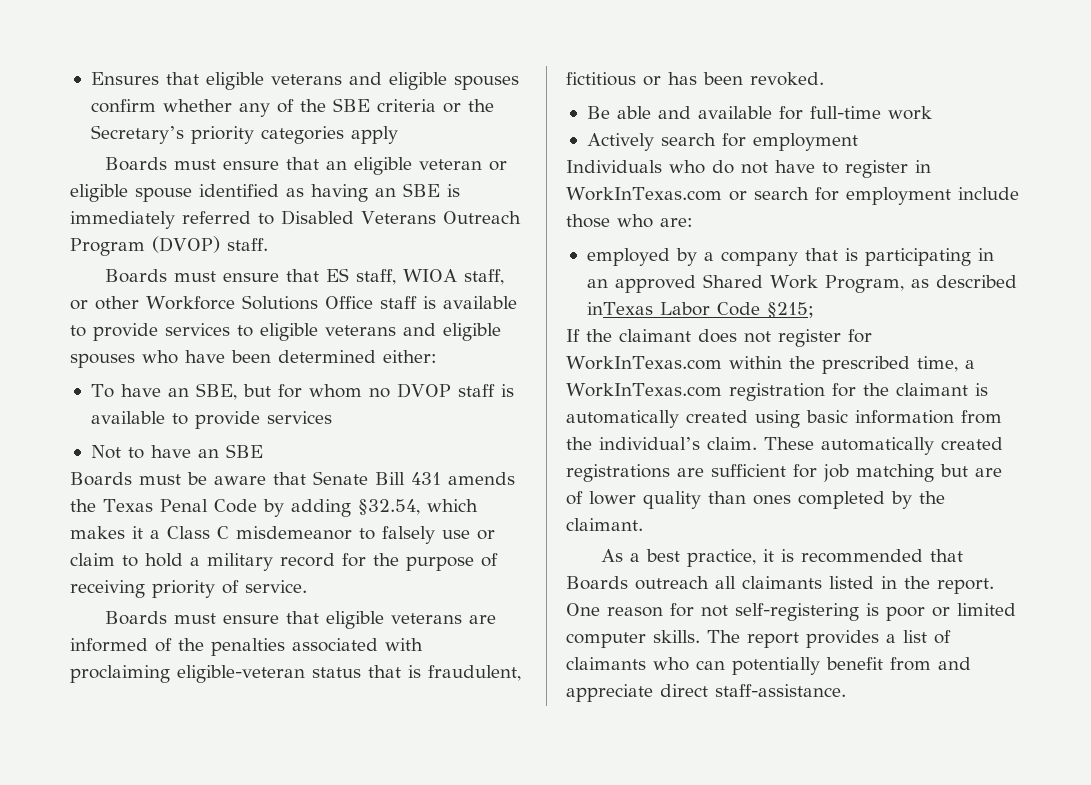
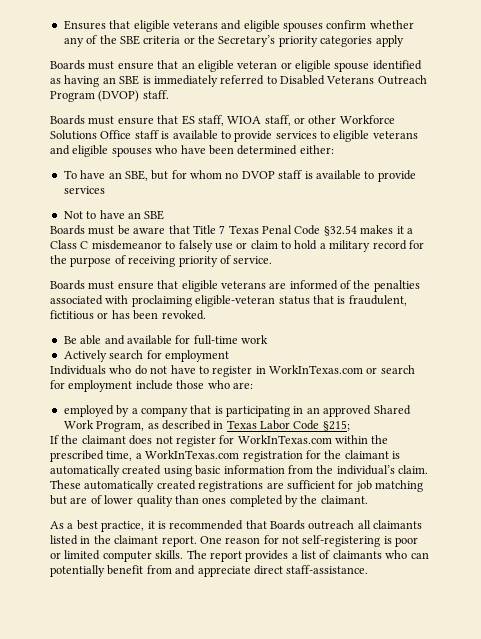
[313,471,515,485] [70,499,478,517] Senate Bill 431 amends the Texas Penal Code by adding §32.54, which -> [192,225,357,236] Title 7 Texas Penal Code §32.54
[586,302,653,315] inTexas -> [213,420,257,429] in Texas
(930, 582) none -> [114,535,159,544] claimant

